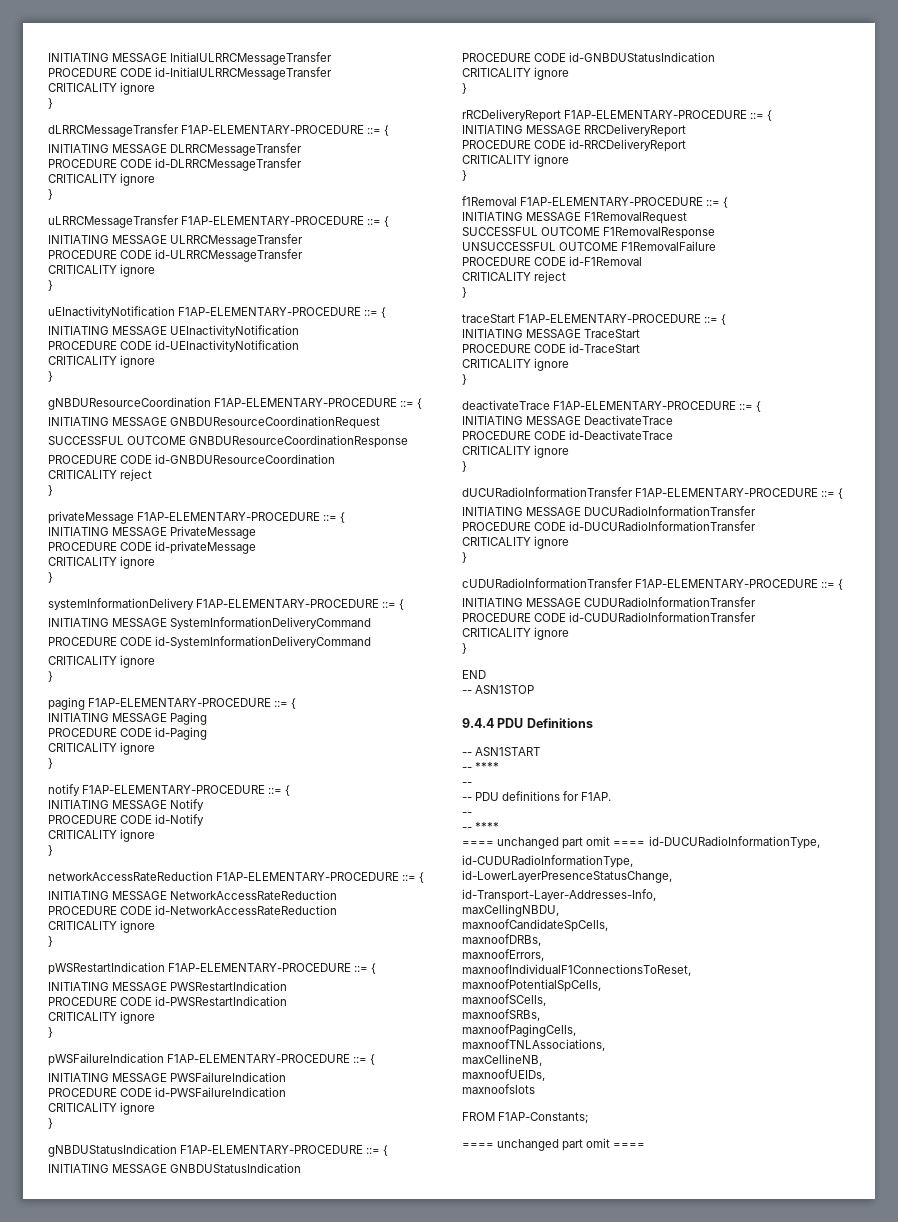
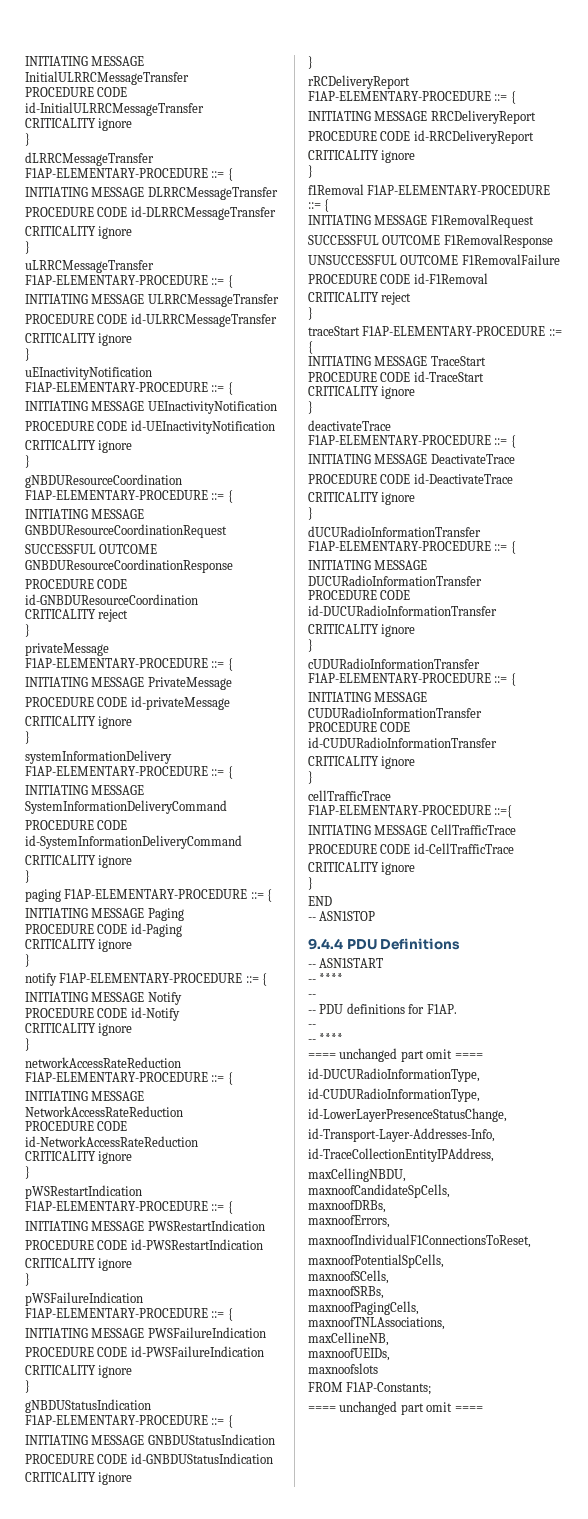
(467, 648) none -> [308,790,391,801] [308,805,513,818] [308,824,516,835] [308,843,514,854] [308,862,416,875] [308,877,313,890] // cellTrafficTrace F1AP-ELEMENTARY-PROCEDURE ::={ // INITIATING MESSAGE CellTrafficTrace // PROCEDURE CODE id-CellTrafficTrace // CRITICALITY ignore // }
(646, 843) none -> (483, 1056) //
(656, 895) none -> [308,1148,494,1162] // id-TraceCollectionEntityIPAddress,

